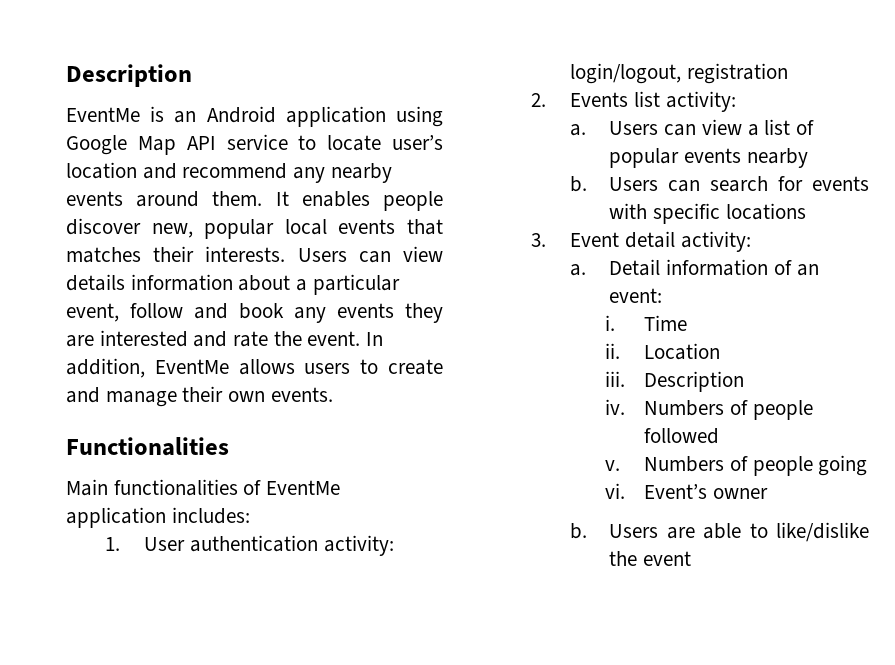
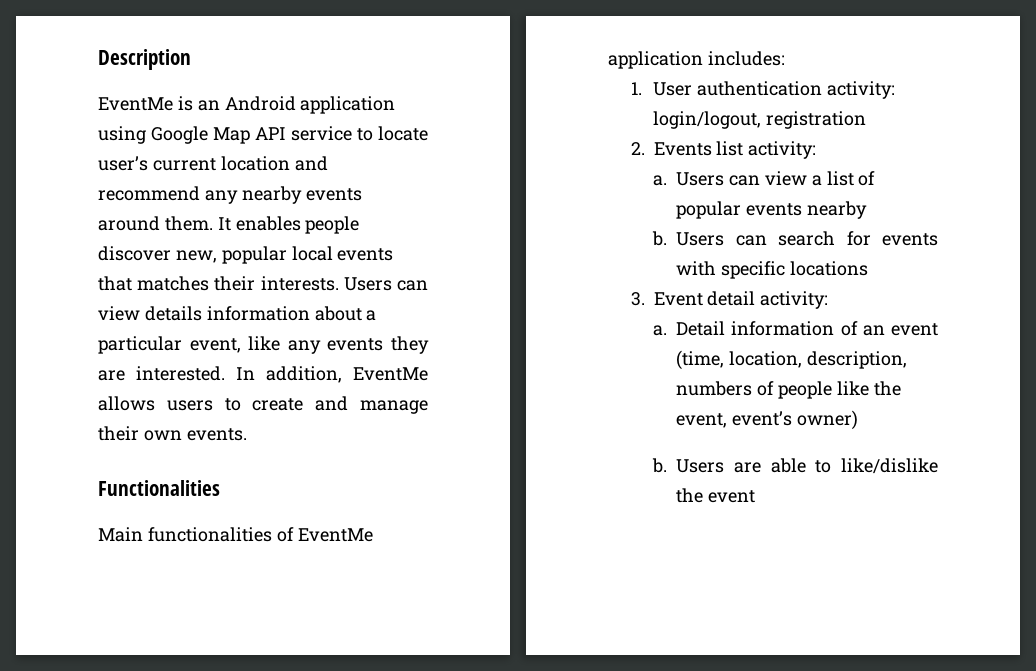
(443, 142) none -> [152,158,216,171] current
[130,303,284,319] follow and book -> [248,336,281,351] like
[99,330,361,347] interested and rate the event. -> [136,366,225,381] interested.
[609,288,663,303] [605,315,688,331] [605,343,721,360] [605,371,745,392] [605,399,813,420] [644,428,720,444] [605,455,868,476] [605,483,768,499] event: // i. Time // ii. Location // iii. Description // iv. Numbers of people followed // v. Numbers of people going // vi. Event’s owner -> [891,323,938,336] [676,350,907,370] [676,381,901,399] [676,410,858,430] event (time, location, description, numbers of people like the event, event’s owner)

